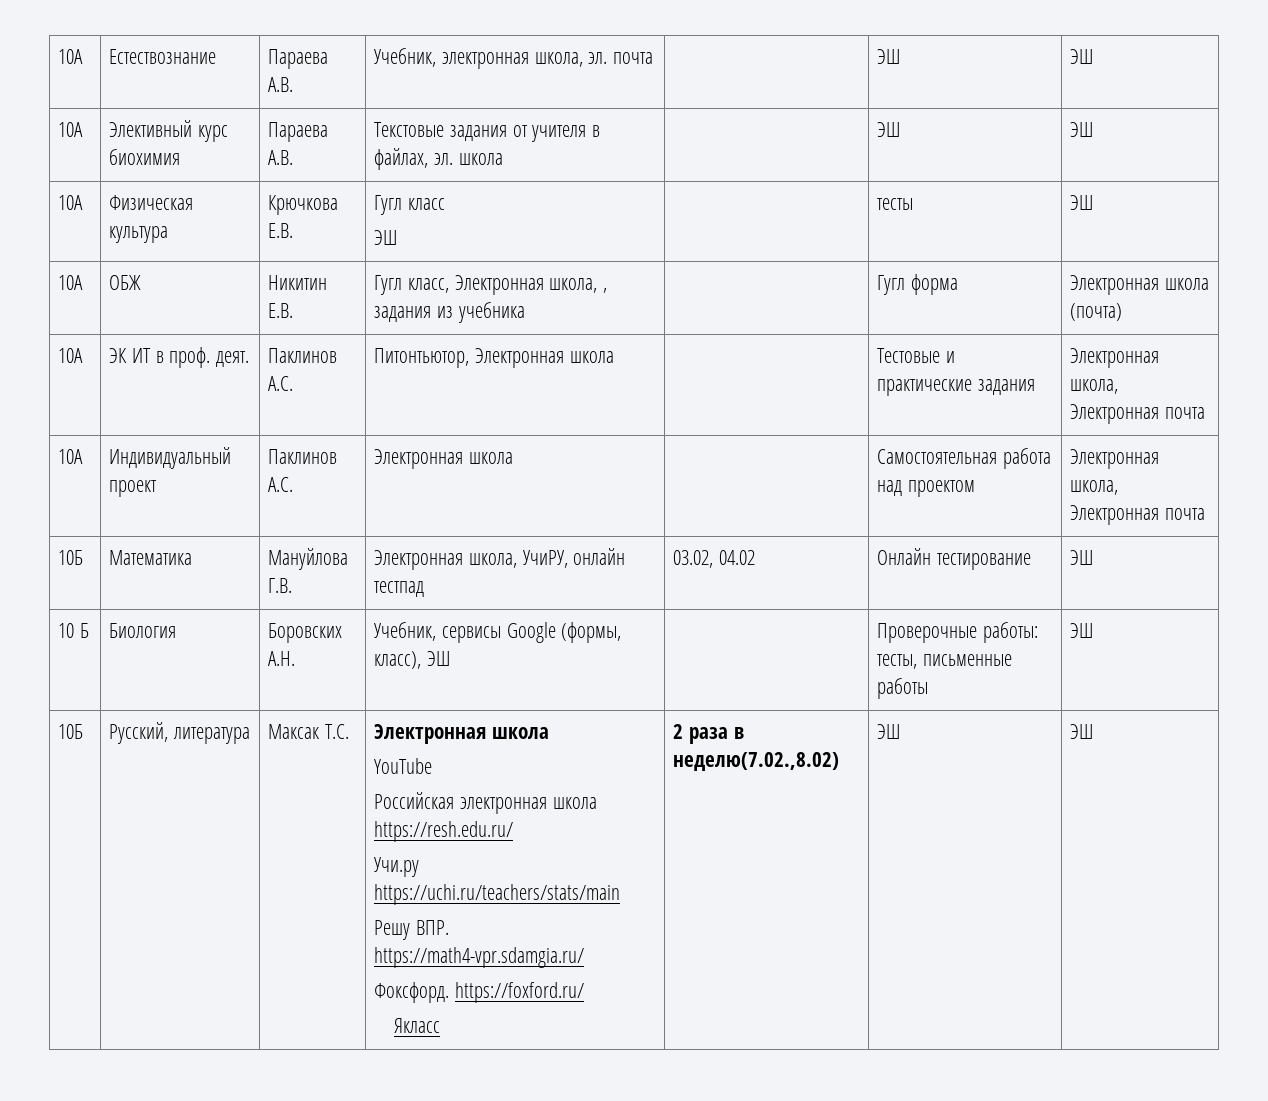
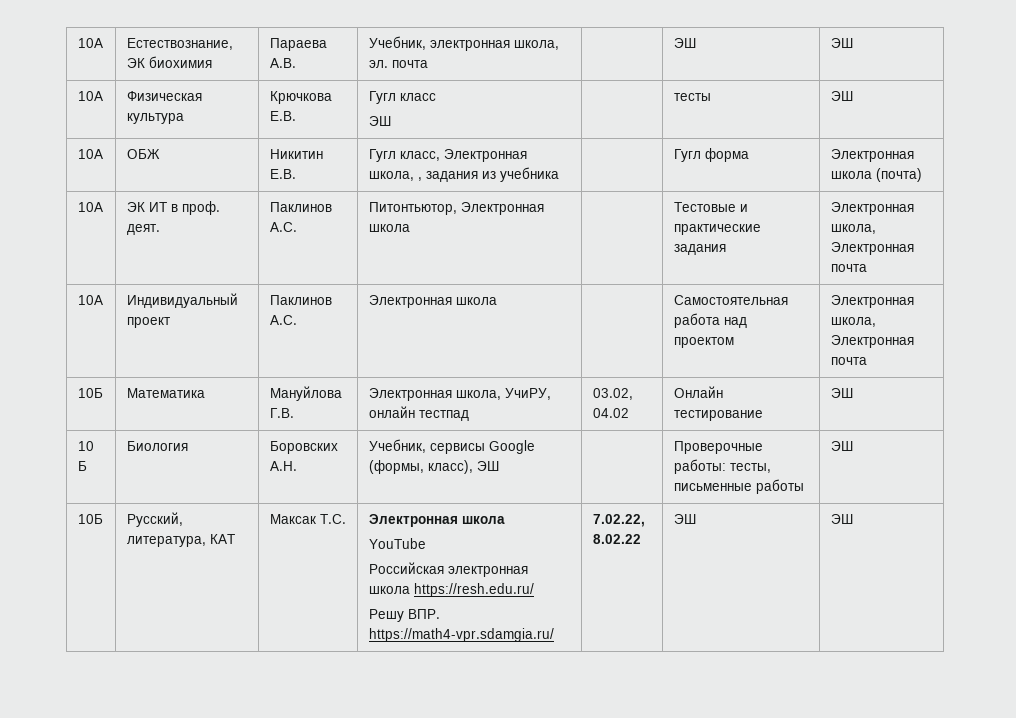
[58,49,84,64] [109,49,217,64] 10А | Естествознание -> [77,38,103,48] [126,38,233,50] [126,56,212,68] 10А | Естествознание, ЭК биохимия
[58,122,84,137] [109,120,229,142] [109,149,181,165] [268,122,329,142] [268,150,294,165] [374,122,601,142] [374,148,503,170] [877,122,901,137] [1070,122,1094,137] // 10А | Элективный курс биохимия | Параева А.В. | Текстовые задания от учителя в файлах, эл. школа | | ЭШ | ЭШ -> (853, 43) none
[173,727,251,744] литература -> [126,534,235,547] литература, КАТ
[374,857,420,877] [374,884,621,905] // Учи.ру https://uchi.ru/teachers/stats/main -> (534, 590) none
[374,982,585,1003] [394,1018,441,1033] [673,724,744,744] [673,752,840,771] // Фоксфорд. https://foxford.ru/ // Якласс | 2 раза в неделю(7.02.,8.02) -> [592,514,645,527] [592,534,641,544] | 7.02.22, 8.02.22

